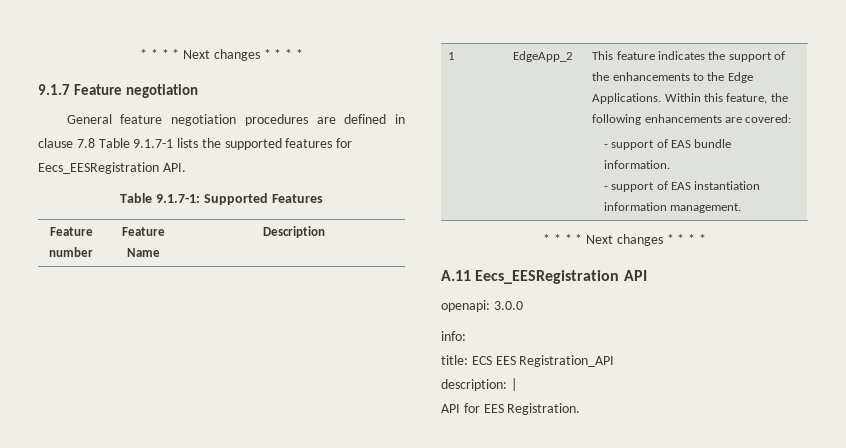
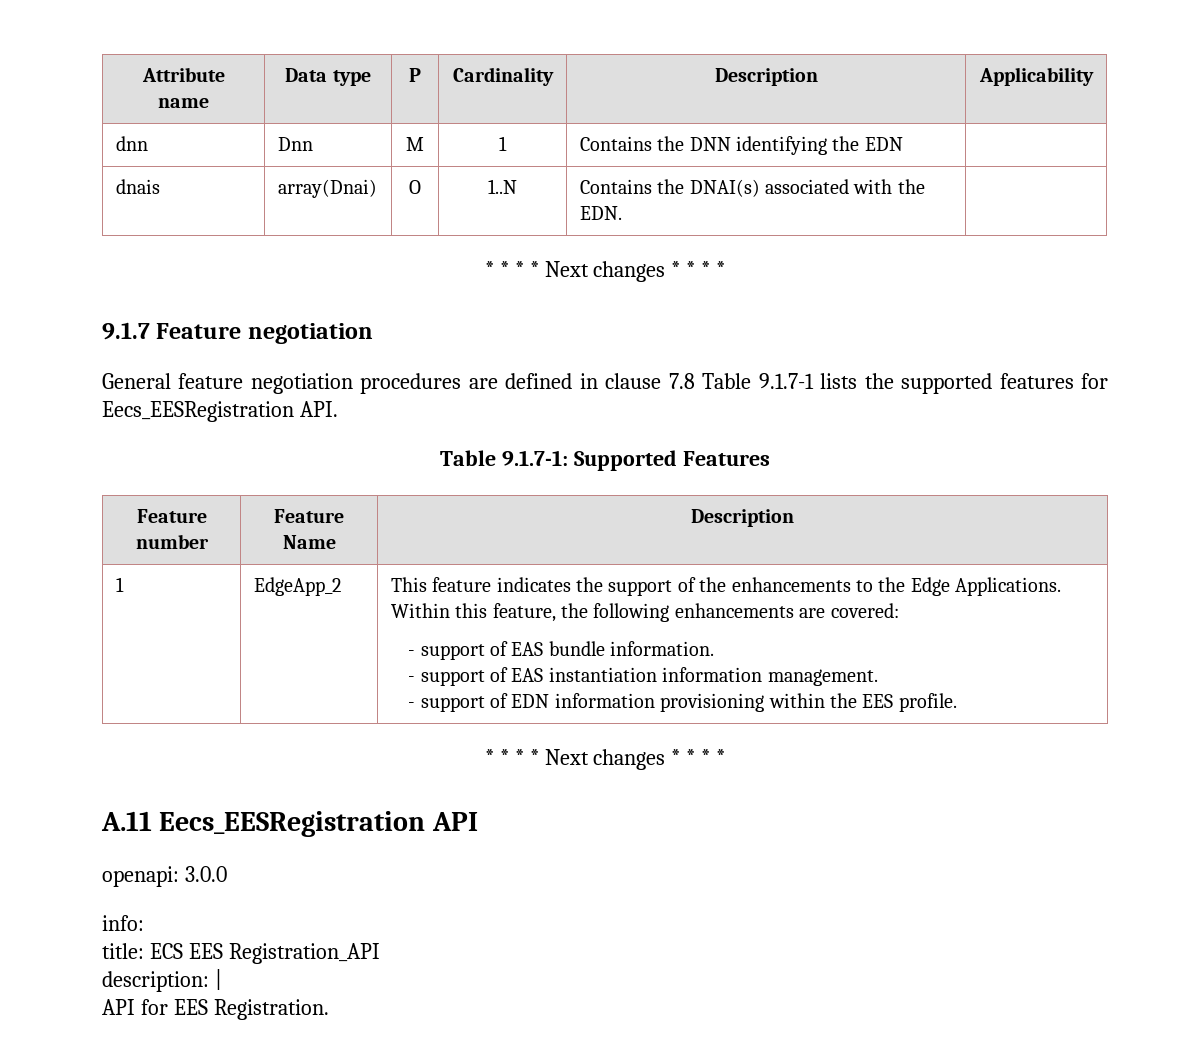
(139, 54) none -> [141,67,225,82] [158,98,209,108] [285,68,371,86] [409,68,421,82] [452,67,554,86] [714,68,818,86] [978,67,1094,86] [115,136,148,151] [277,137,313,151] [406,137,424,151] [499,136,507,151] [579,136,903,155] [115,179,160,194] [277,179,377,198] [409,180,421,194] [488,179,517,194] [579,179,925,197] [579,206,622,220] Attribute name | Data type | P | Cardinality | Description | Applicability // dnn | Dnn | M | 1 | Contains the DNN identifying the EDN | // dnais | array(Dnai) | O | 1..N | Contains the DNAI(s) associated with the EDN. | //
(742, 208) none -> [408,693,957,712] // - support of EDN information provisioning within the EES profile.

